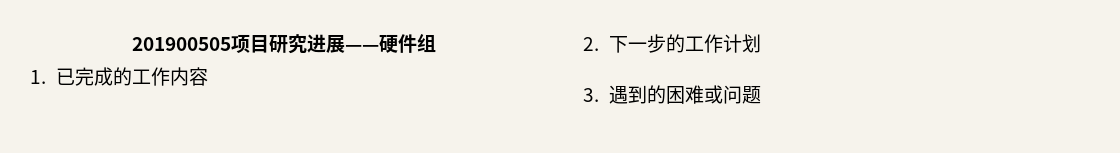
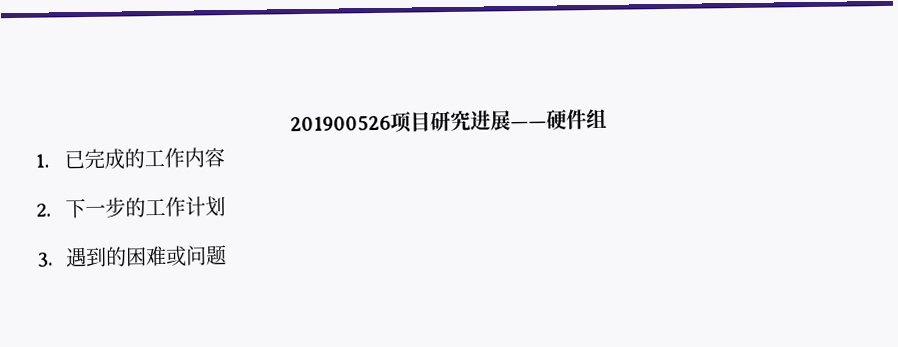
[131,37,231,51] 201900505 -> [290,115,391,132] 201900526

